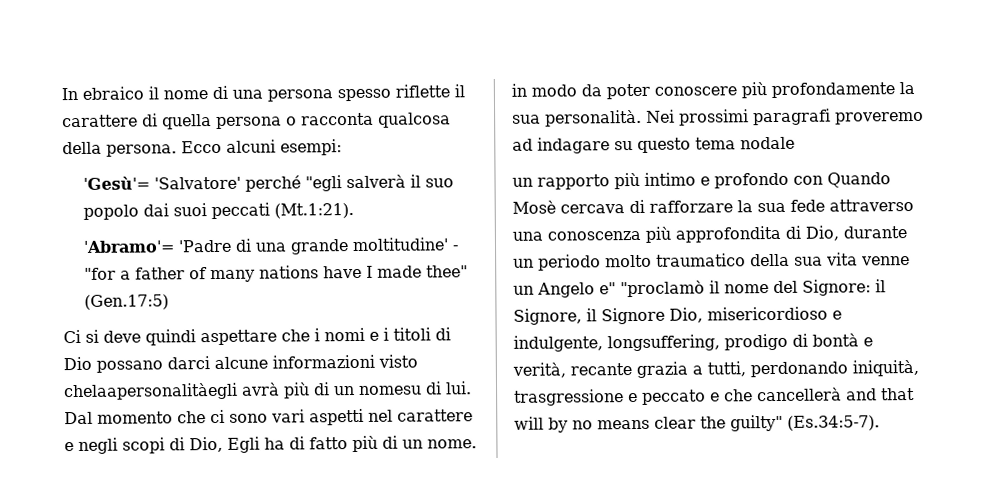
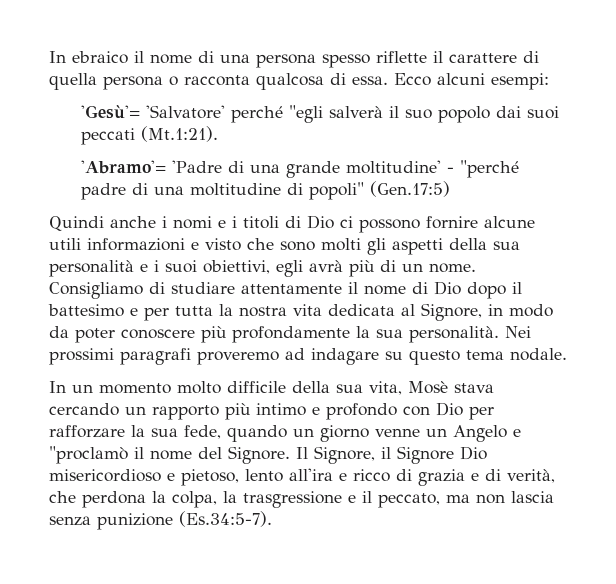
[62,141,177,157] della persona. -> [330,73,388,85] di essa.
[83,265,468,283] [83,294,169,310] [63,329,310,346] "for a father of many nations have I made thee" (Gen.17:5) // Ci si deve quindi aspettare che -> [459,160,519,178] [80,181,450,200] [49,216,156,231] "perché padre di una moltitudine di popoli" (Gen.17:5) // Quindi anche
[96,354,418,373] [63,381,472,401] [64,408,473,426] [64,435,477,454] possano darci alcune informazioni visto chelaapersonalitàegli avrà più di un nomesu di lui. Dal momento che ci sono vari aspetti nel carattere e negli scopi di Dio, Egli ha di fatto più di un nome. -> [340,216,535,233] [49,238,520,255] [49,260,476,277] [49,281,522,299] [48,303,482,321] ci possono fornire alcune utili informazioni e visto che sono molti gli aspetti della sua personalità e i suoi obiettivi, egli avrà più di un nome. Consigliamo di studiare attentamente il nome di Dio dopo il battesimo e per tutta la nostra vita dedicata al Signore,
[740,136,795,150] nodale // -> [510,348,567,361] [49,381,494,395] [49,403,119,416] nodale. // In un momento molto difficile della sua vita, Mosè stava cercando
[827,172,891,188] [512,198,914,214] [512,225,907,243] [513,252,858,271] Quando Mosè cercava di rafforzare la sua fede attraverso una conoscenza più approfondita di Dio, durante un periodo molto traumatico della sua vita -> [436,402,494,420] [49,425,369,442] Dio per rafforzare la sua fede, quando un giorno
[599,282,616,295] e" -> [513,429,521,437] e
[802,279,886,296] Signore: il -> [228,446,308,464] Signore. Il
[669,307,703,323] Dio, -> [460,446,487,460] Dio
[513,333,873,352] [512,359,919,378] [514,387,915,406] [514,414,783,433] indulgente, longsuffering, prodigo di bontà e verità, recante grazia a tutti, perdonando iniquità, trasgressione e peccato e che cancellerà and that will by no means clear the guilty" -> [181,468,555,486] [49,491,554,508] [49,513,173,530] pietoso, lento all'ira e ricco di grazia e di verità, che perdona la colpa, la trasgressione e il peccato, ma non lascia senza punizione

